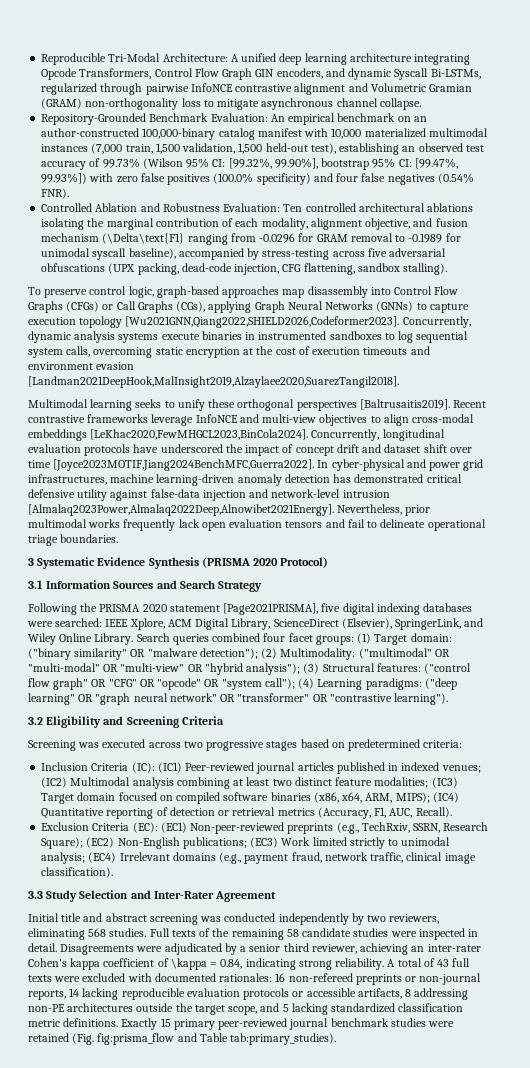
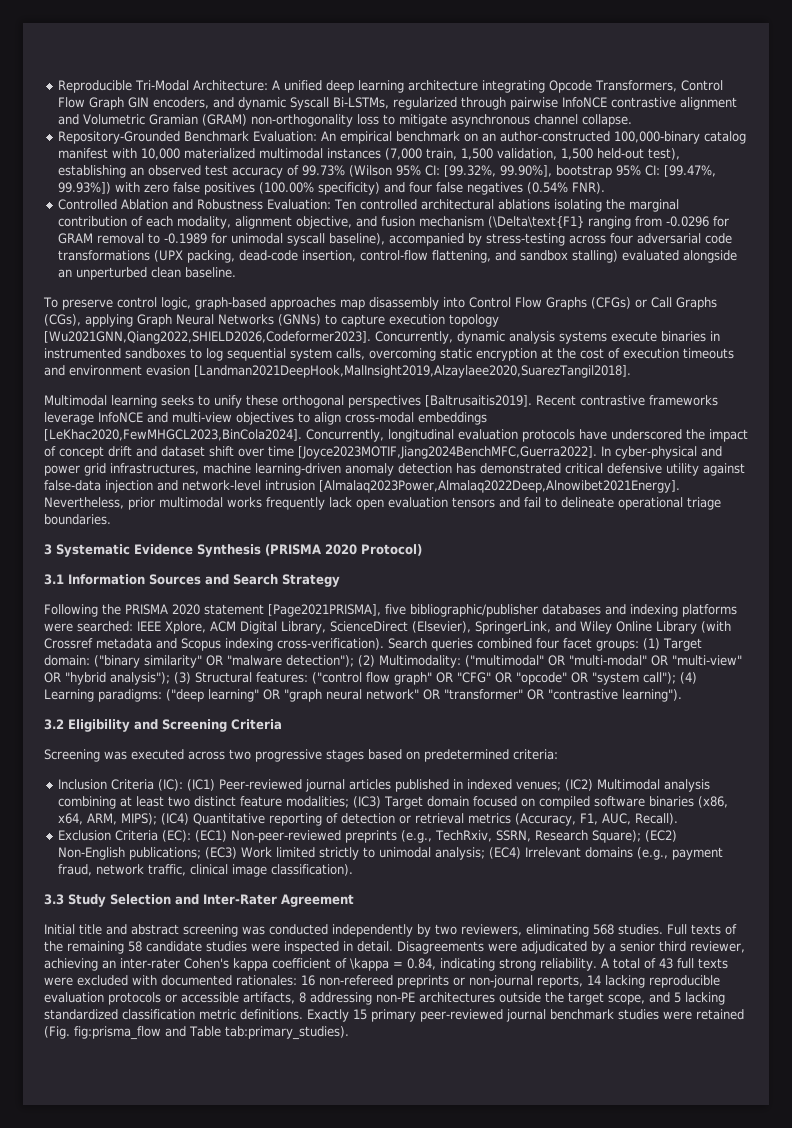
[213,173,254,184] (100.0% -> [259,182,315,194] (100.00%
[367,248,447,257] [41,263,448,275] five adversarial obfuscations (UPX packing, dead-code injection, CFG flattening, sandbox stalling). -> [610,233,733,244] [58,250,738,263] [58,267,237,280] four adversarial code transformations (UPX packing, dead-code insertion, control-flow flattening, and sandbox stalling) evaluated alongside an unperturbed clean baseline.
[342,603,473,615] digital indexing databases -> [410,604,737,617] bibliographic/publisher databases and indexing platforms
[94,633,134,645] Library. -> [656,621,731,634] [44,638,384,651] Library (with Crossref metadata and Scopus indexing cross-verification).

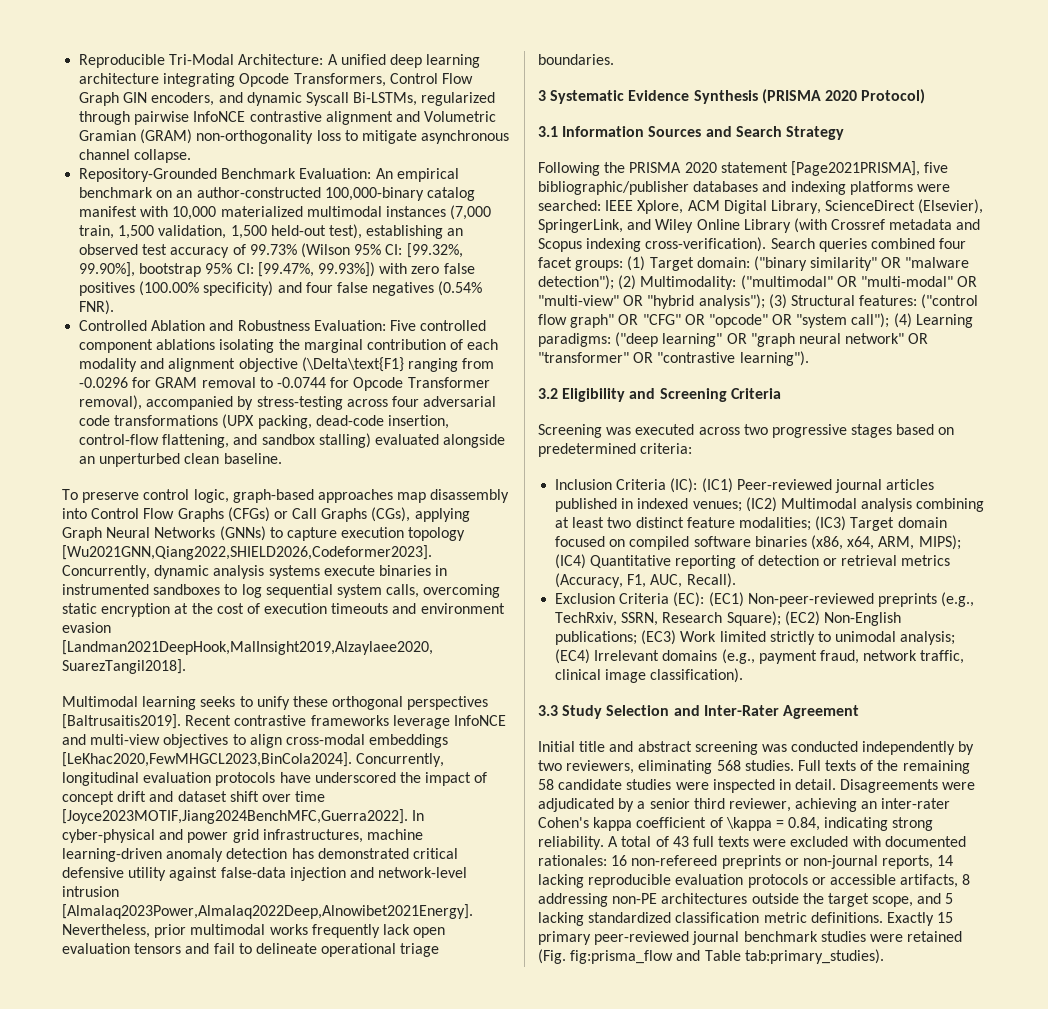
[334,199,495,210] Ten controlled architectural -> [389,320,487,331] [79,339,154,353] Five controlled component
[177,216,485,229] modality, alignment objective, and fusion mechanism -> [79,358,298,372] modality and alignment objective
[164,233,386,246] -0.1989 for unimodal syscall baseline), -> [276,377,490,391] [79,395,143,410] -0.0744 for Opcode Transformer removal),

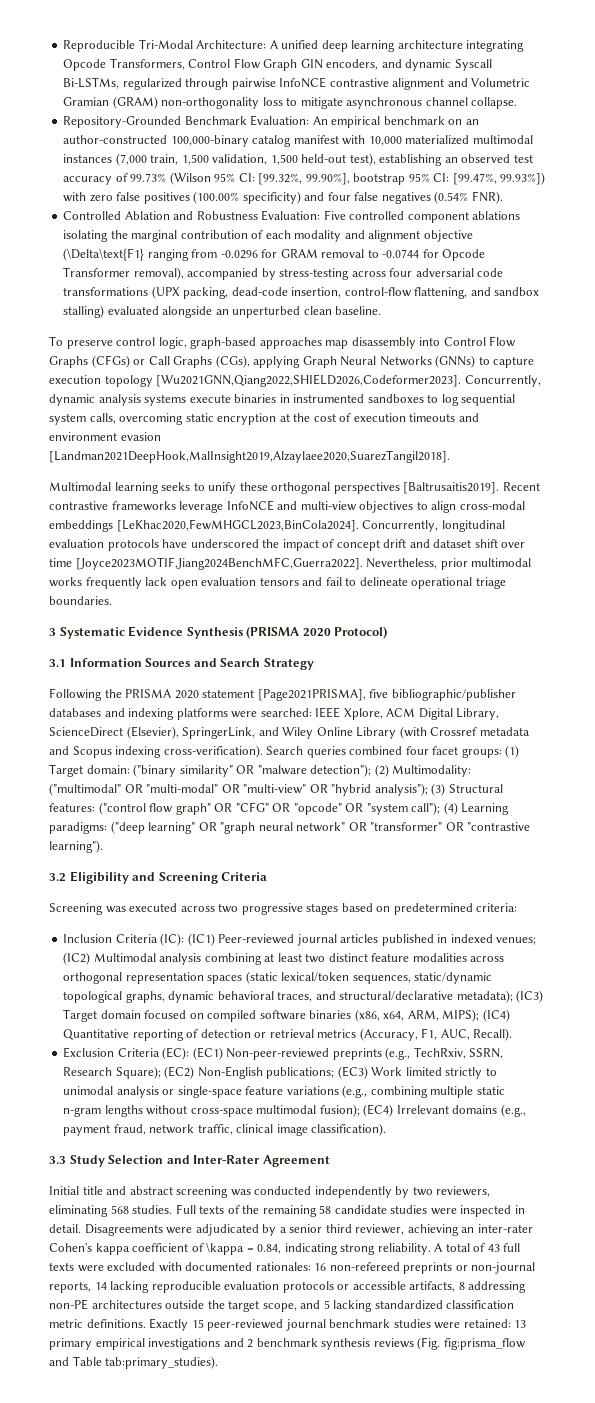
[412,810,425,821] [62,829,423,843] [62,848,458,862] [62,867,468,881] [62,886,119,897] [62,904,473,919] In cyber-physical and power grid infrastructures, machine learning-driven anomaly detection has demonstrated critical defensive utility against false-data injection and network-level intrusion [Almalaq2023Power,Almalaq2022Deep,Alnowibet2021Energy]. -> (363, 563) none
[738,517,811,531] modalities; -> [412,953,505,962] [63,971,493,984] [63,990,513,1003] modalities across orthogonal representation spaces (static lexical/token sequences, static/dynamic topological graphs, dynamic behavioral traces, and structural/declarative metadata);
[900,631,956,645] analysis; -> [116,1085,505,1098] [63,1104,360,1117] analysis or single-space feature variations (e.g., combining multiple static n-gram lengths without cross-space multimodal fusion);
[538,931,591,945] primary -> (204, 1323) none
[907,931,963,942] retained -> [463,1319,527,1328] [49,1338,414,1350] retained: 13 primary empirical investigations and 2 benchmark synthesis reviews

